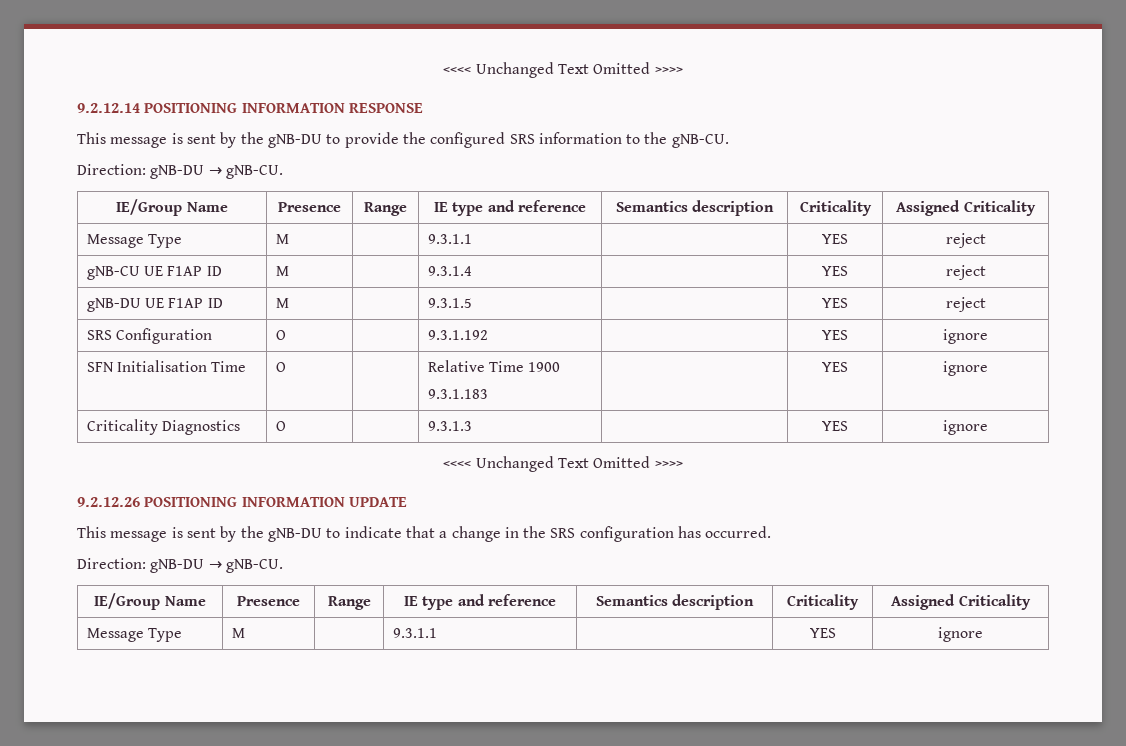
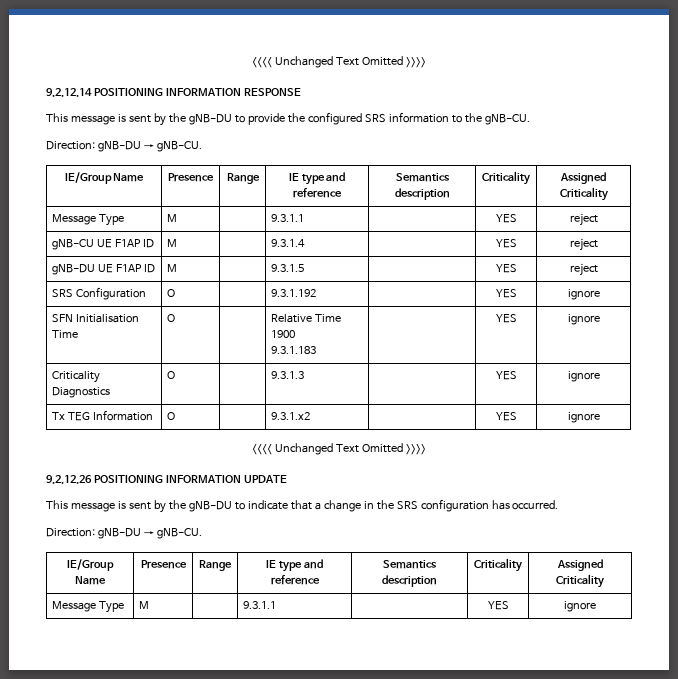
(988, 427) none -> [52,410,154,421] [167,412,176,420] [271,412,311,420] [495,412,517,421] [567,412,600,423] // Tx TEG Information | O | | 9.3.1.x2 | | YES | ignore

